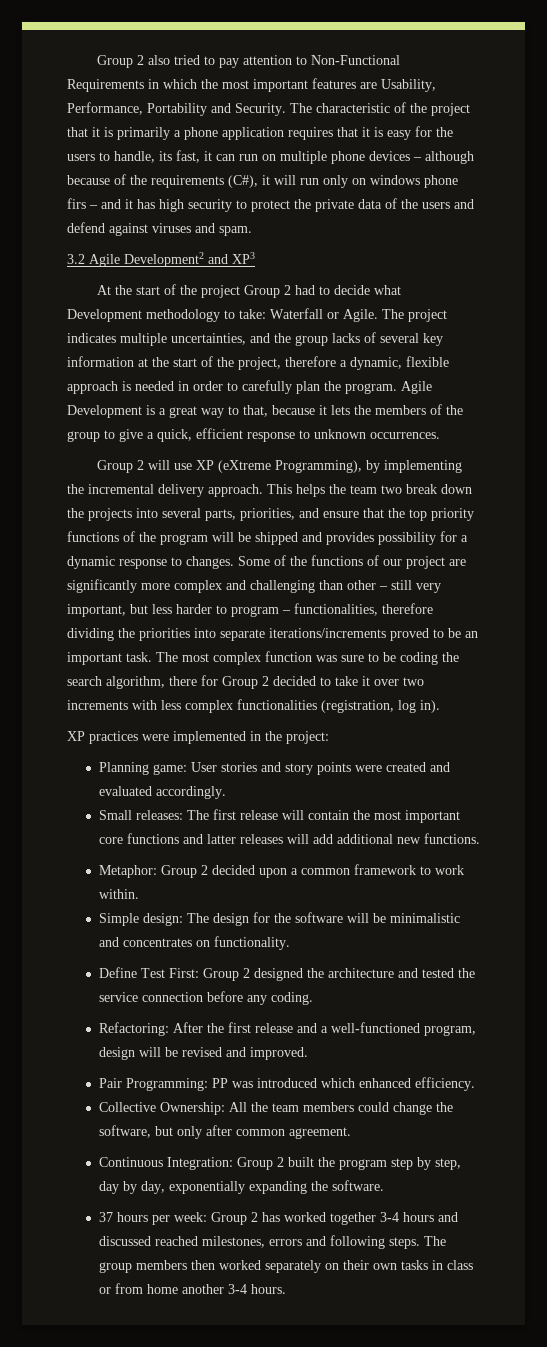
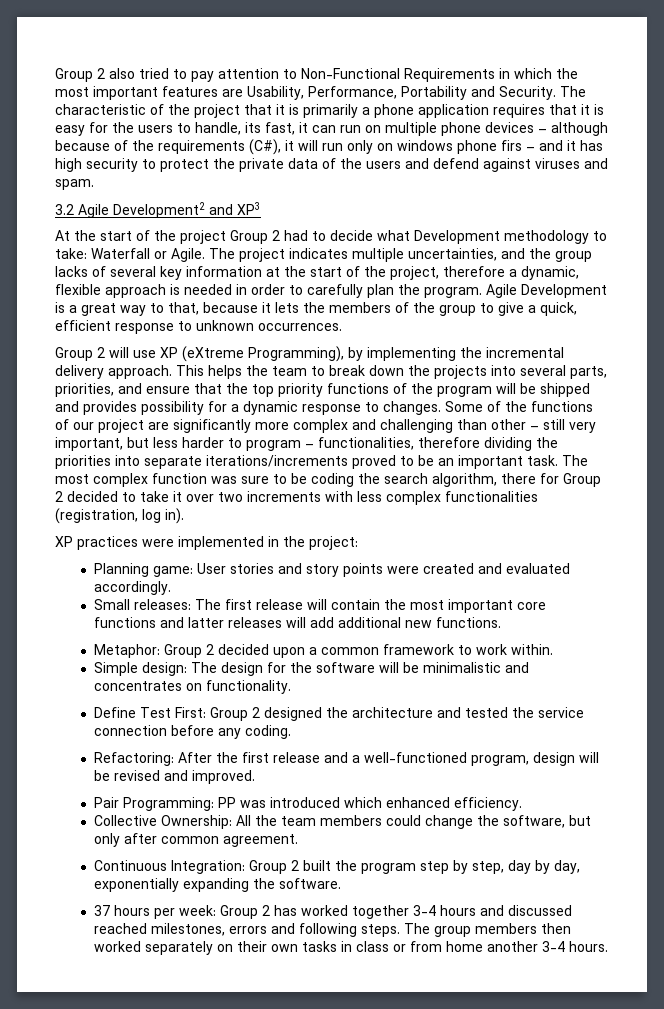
[381,485,402,494] two -> [311,366,325,376] to

